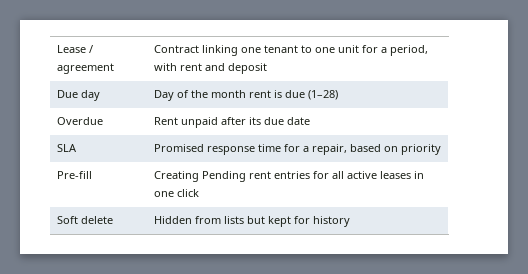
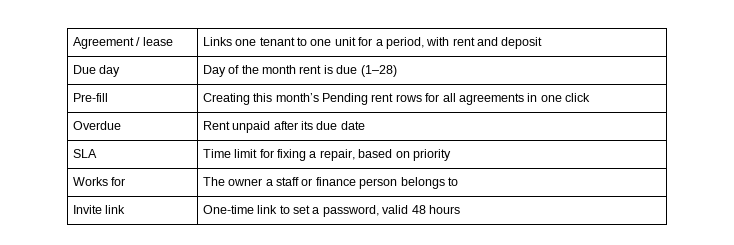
[56,45,93,53] [56,63,114,74] [153,45,238,56] Lease / agreement | Contract linking -> [72,37,173,49] [202,37,232,46] Agreement / lease | Links
(338, 95) none -> [72,93,108,102] [202,93,591,105] // Pre-fill | Creating this month’s Pending rent rows for all agreements in one click
[153,144,300,155] Promised response time for -> [202,149,307,161] Time limit for fixing
[56,171,92,179] [153,171,424,182] [153,189,199,197] [56,216,113,224] [153,216,350,227] Pre-fill | Creating Pending rent entries for all active leases in one click // Soft delete | Hidden from lists but kept for history -> [72,177,126,186] [202,177,458,189] [72,205,126,214] [202,205,460,217] Works for | The owner a staff or finance person belongs to // Invite link | One-time link to set a password, valid 48 hours

